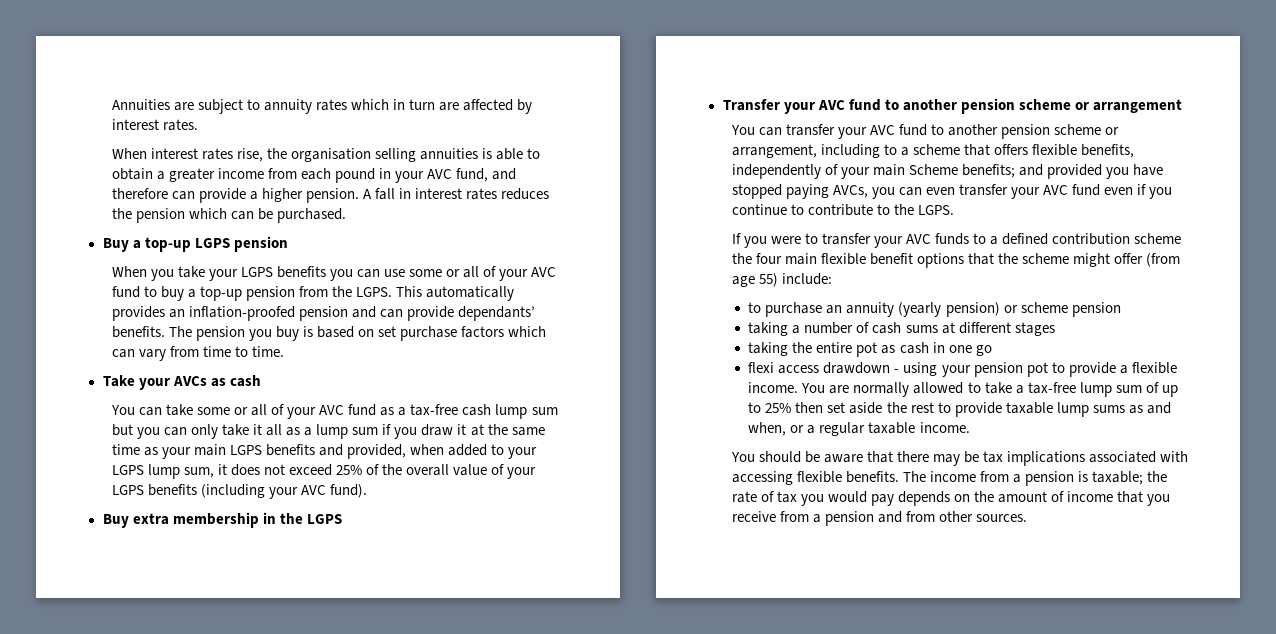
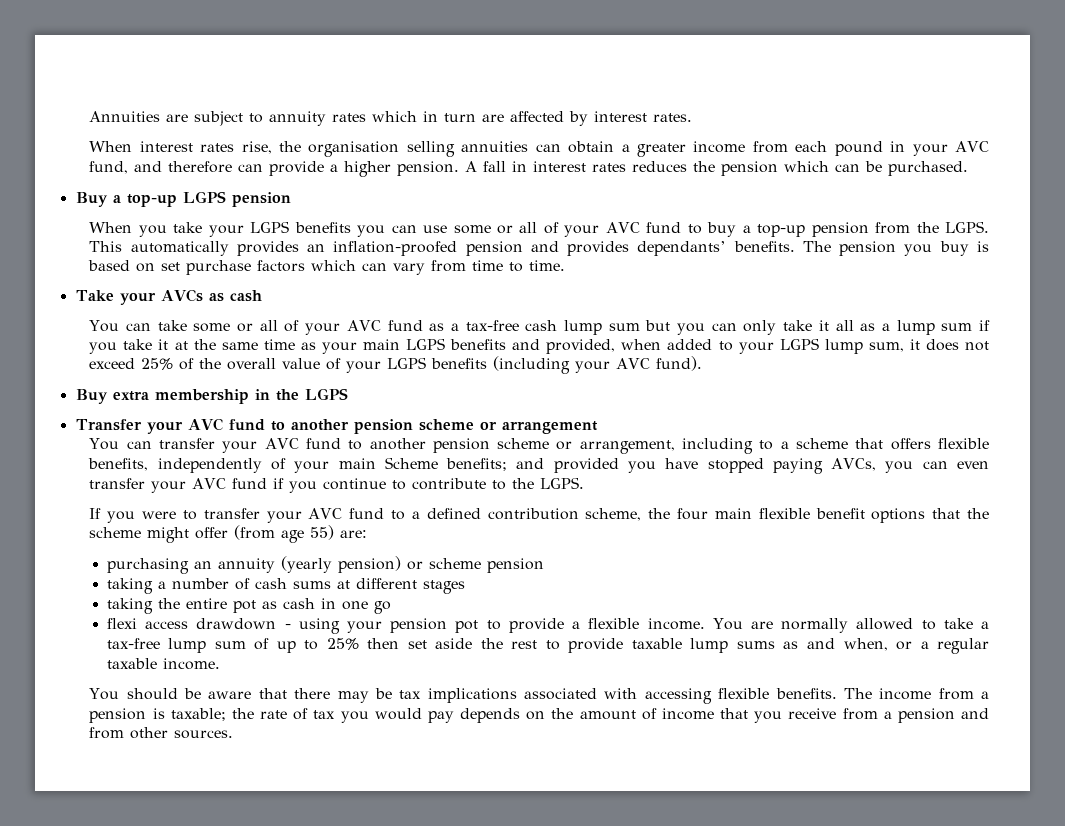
[482,148,541,160] is able to -> [535,144,561,152] can
[380,306,455,321] can provide -> [567,241,630,256] provides
[421,424,454,436] draw -> [123,339,153,350] take
[1104,187,1134,195] even -> (268, 483) none
[935,233,970,245] funds -> [349,508,385,519] fund
[1134,233,1182,244] scheme -> [585,508,642,521] scheme,
[781,273,832,285] [748,302,823,317] include: // to purchase -> [340,530,368,538] [106,558,189,574] are: // purchasing

